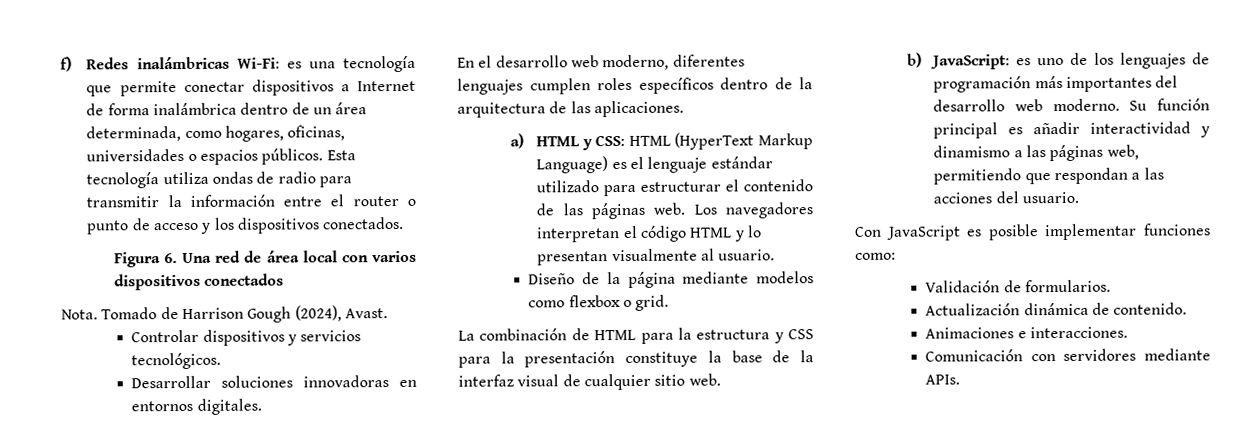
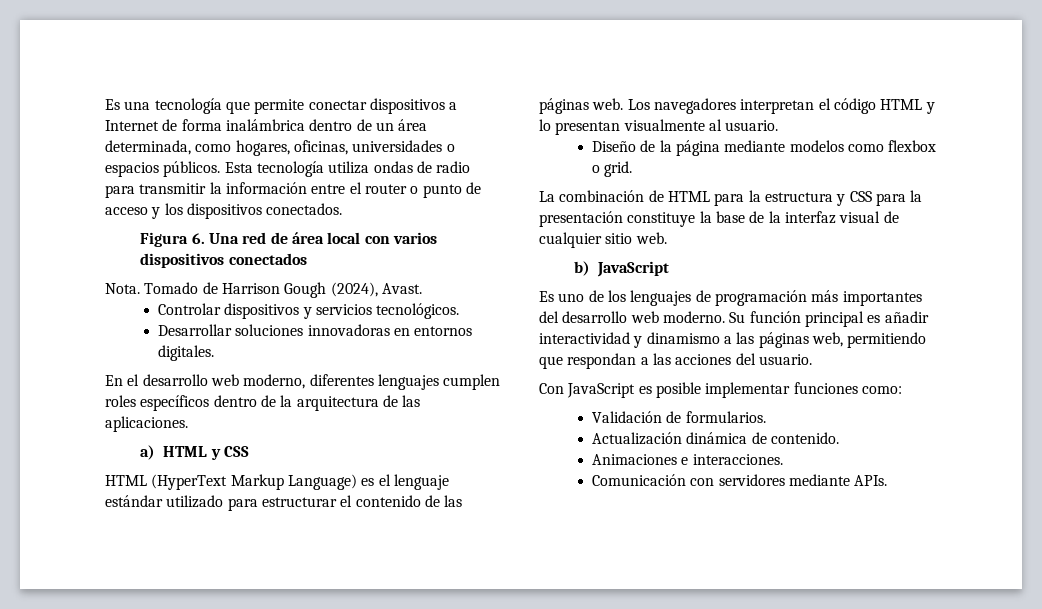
[60,56,302,72] f) Redes inalámbricas Wi-Fi: es -> [105,99,120,110] Es
[595,134,626,147] CSS: -> [224,446,250,457] CSS //
[930,54,1032,70] JavaScript: es -> [597,261,670,277] [539,291,554,302] JavaScript // Es

